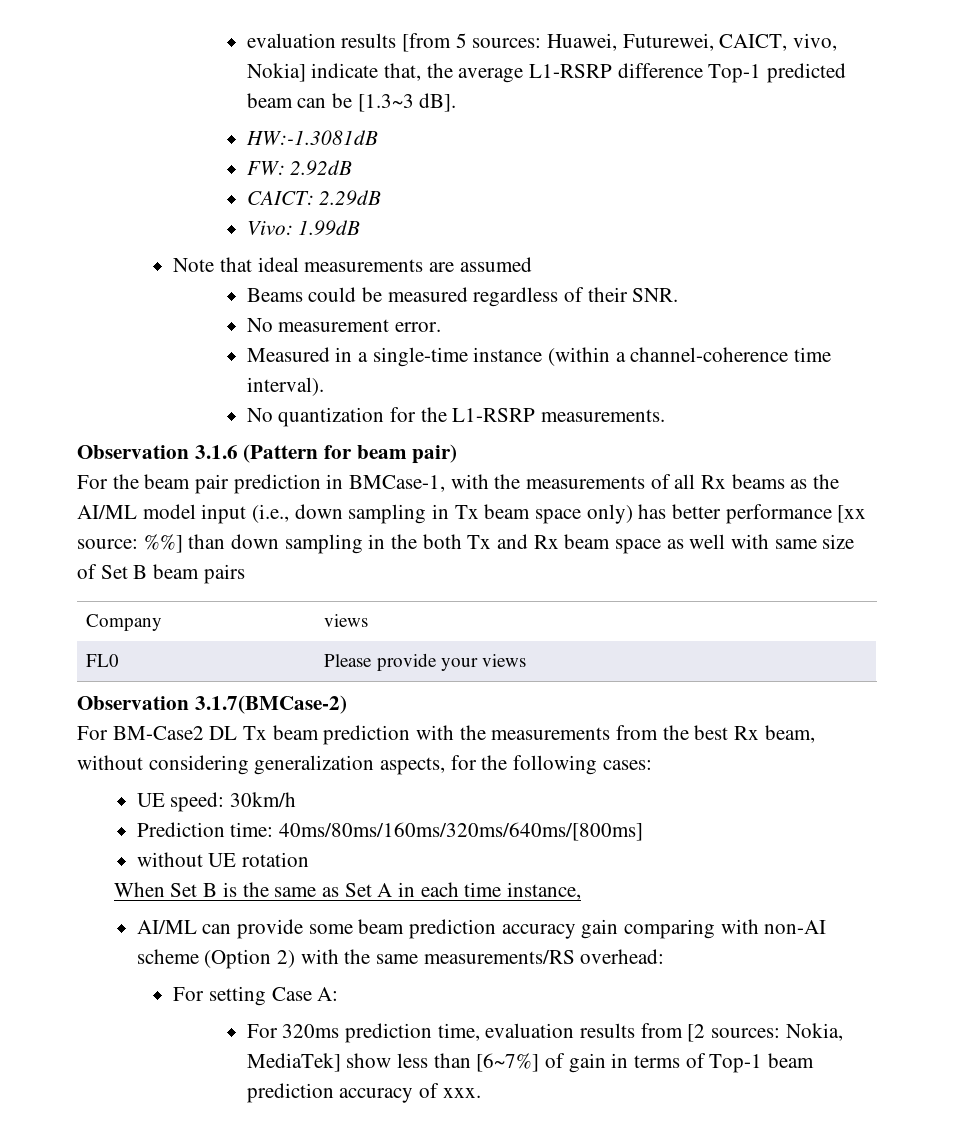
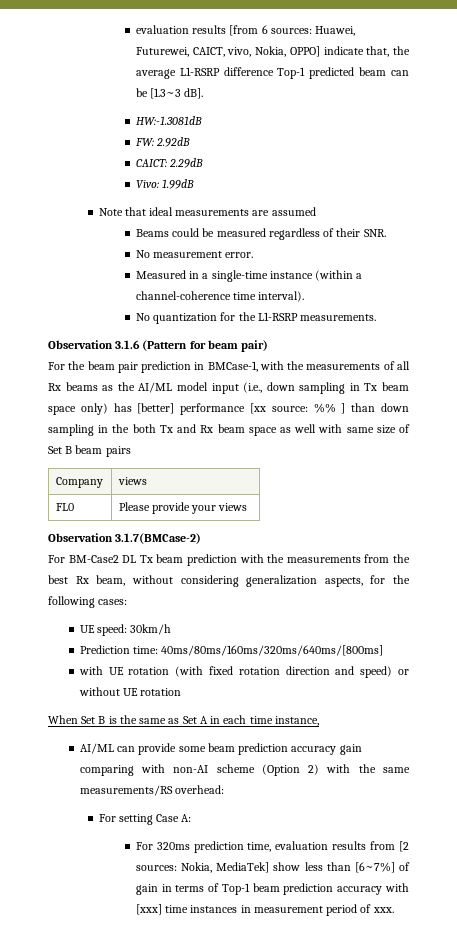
[455,33,467,48] 5 -> [261,25,268,34] 6
[246,63,306,82] Nokia] -> [255,46,320,57] Nokia, OPPO]
[672,504,722,519] better -> [137,403,175,414] [better]
[143,534,183,553] %%] -> [313,403,346,414] %% ]
(644, 831) none -> [78,666,409,678] with UE rotation (with fixed rotation direction and speed) or
(414, 1095) none -> [385,883,409,892] [135,904,358,916] with [xxx] time instances in measurement period

